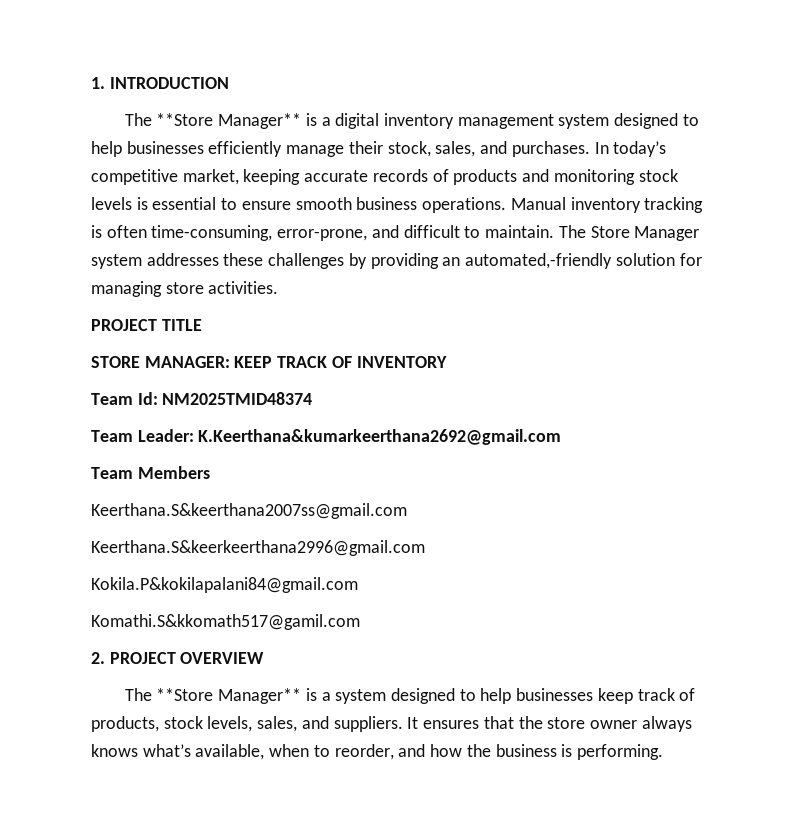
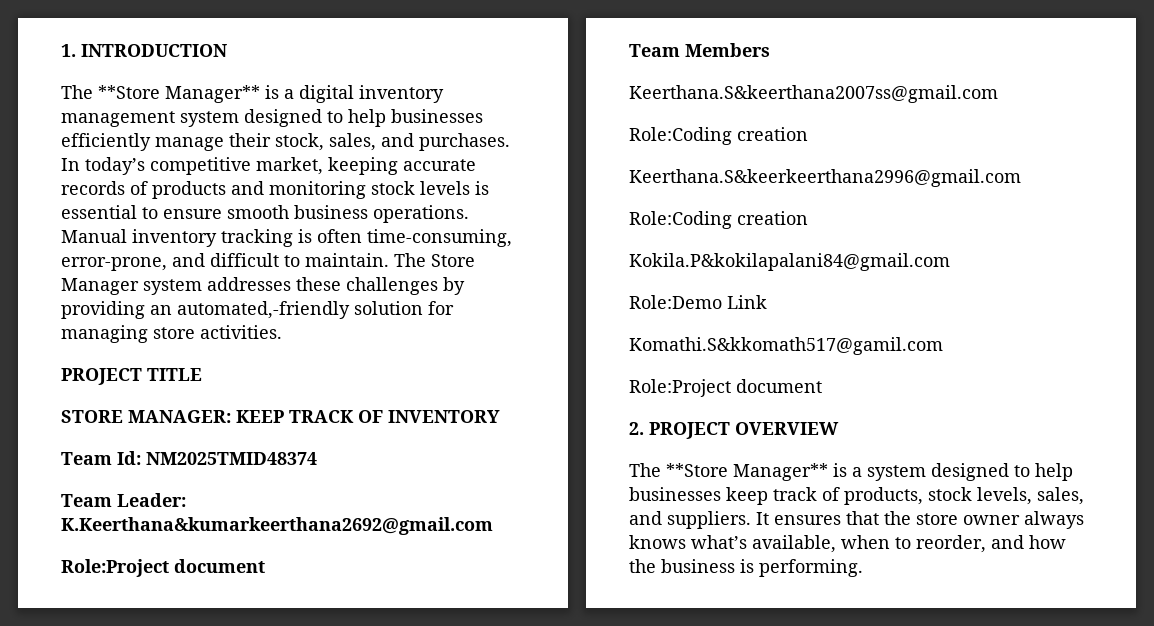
(562, 437) none -> [61,559,265,577] // Role:Project document
(407, 511) none -> [629,127,808,145] // Role:Coding creation
(425, 548) none -> [629,211,808,229] // Role:Coding creation
(358, 585) none -> [629,295,767,309] // Role:Demo Link
(360, 622) none -> [629,379,822,397] // Role:Project document

